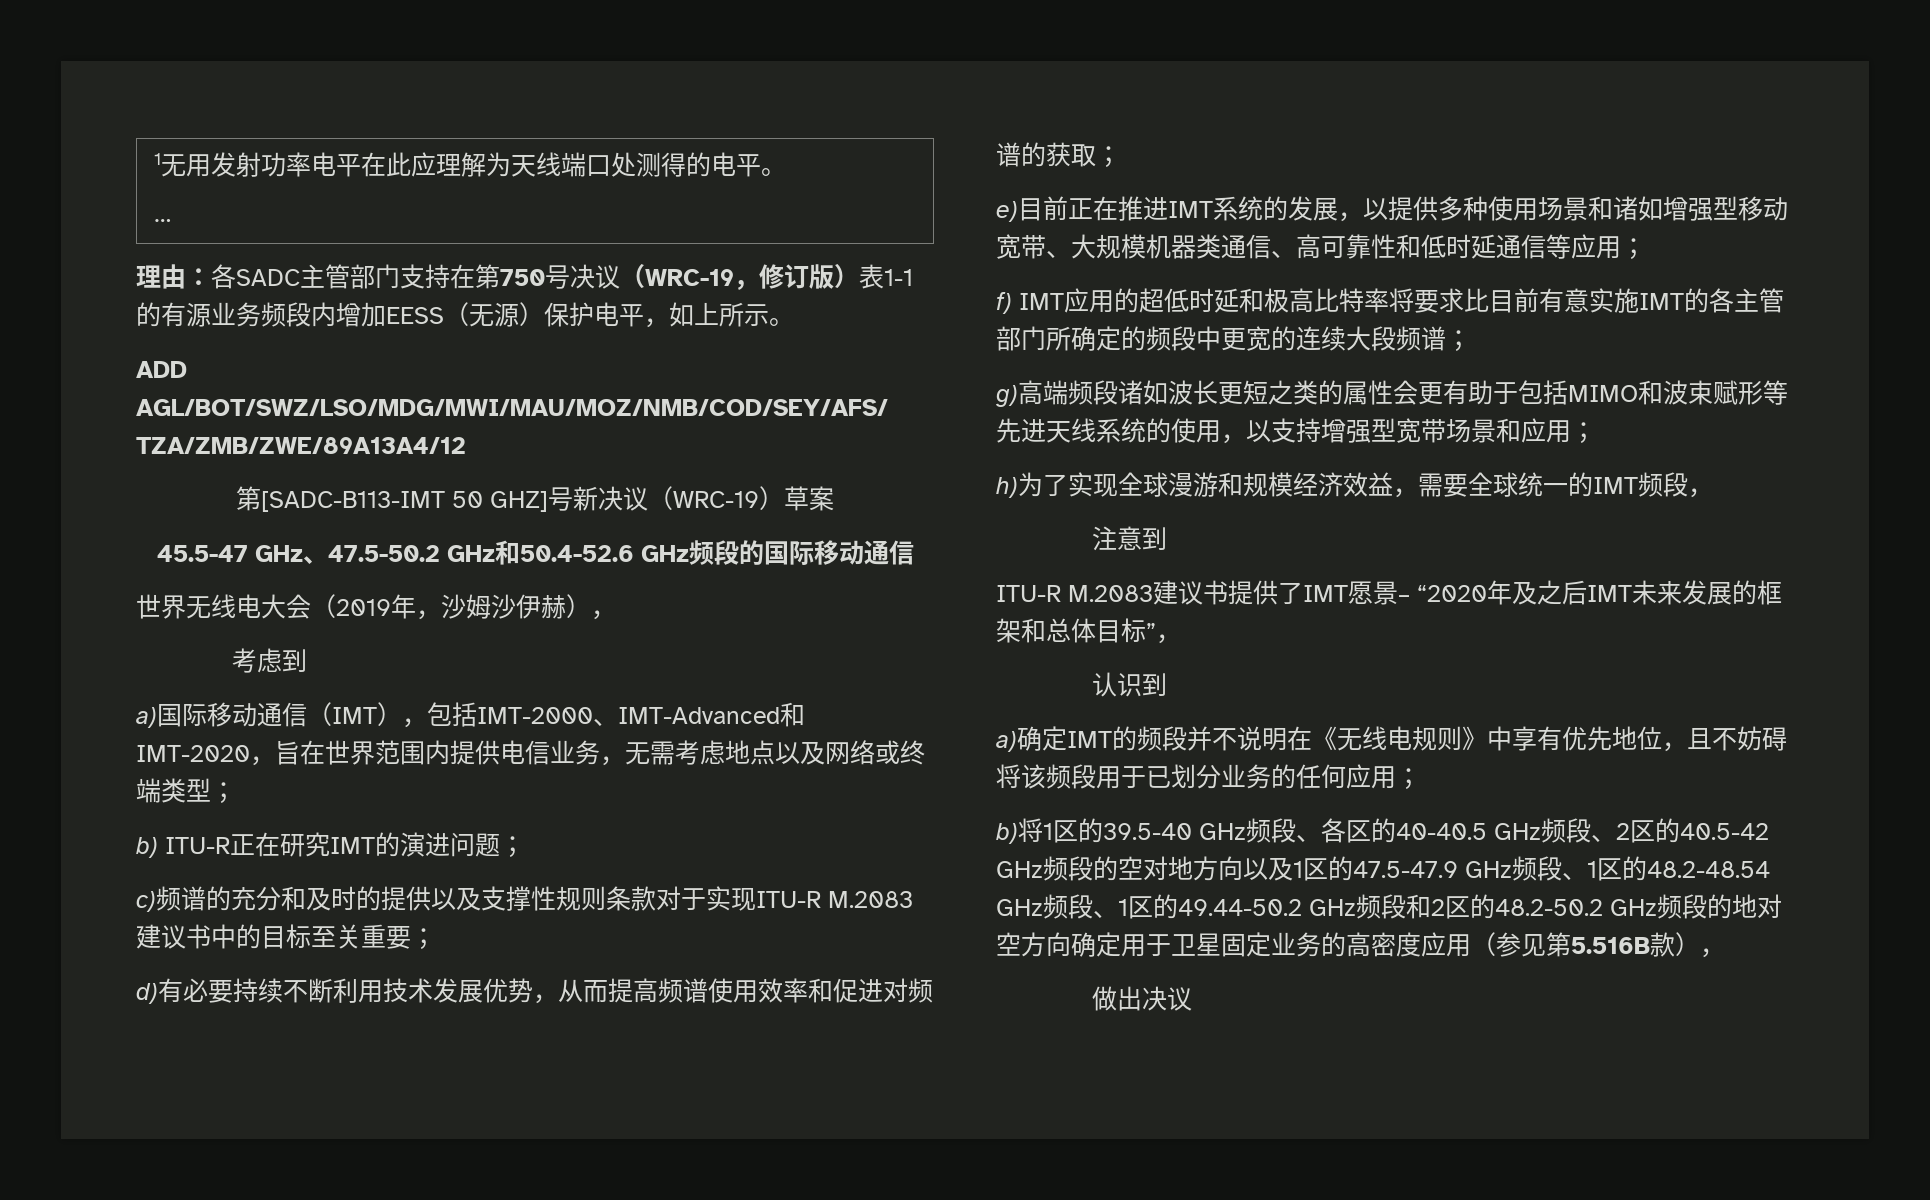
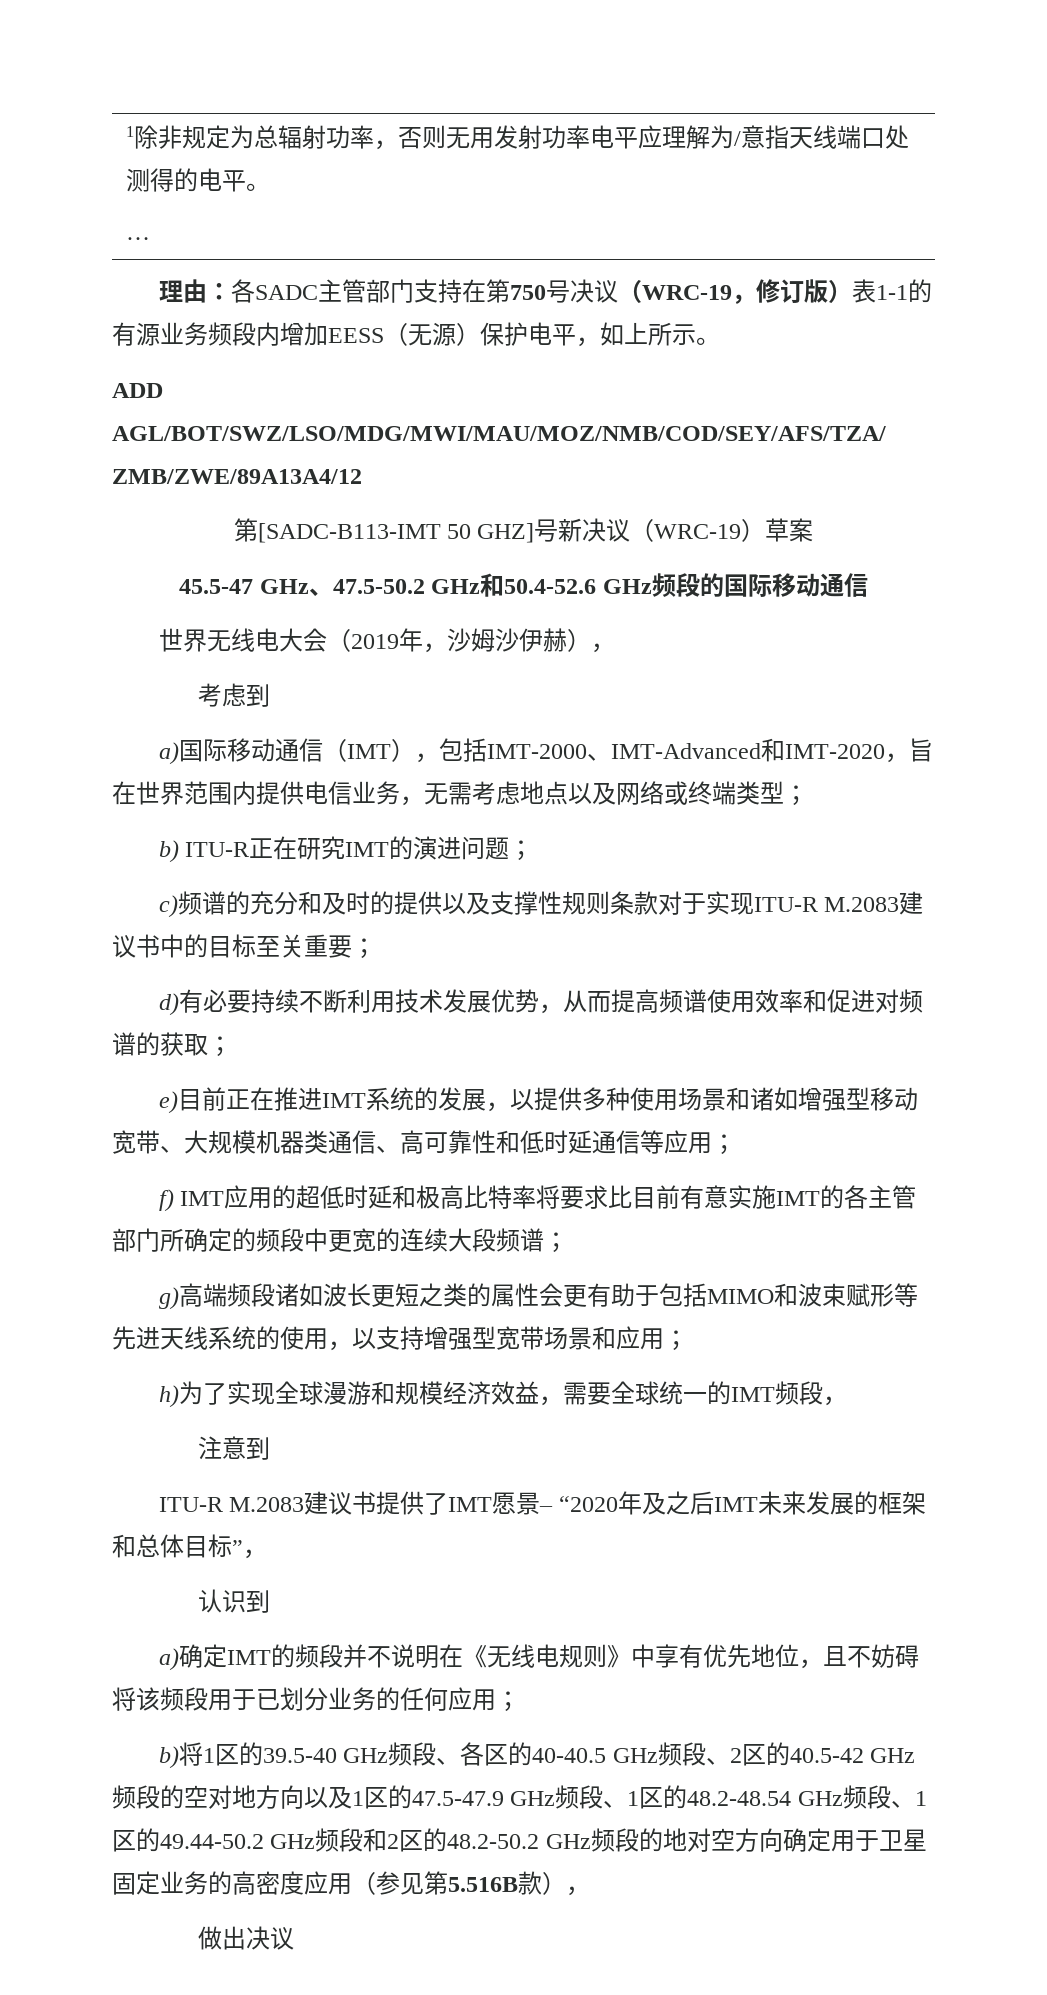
[153,153,161,165] 1 -> [125,125,446,150] 1除非规定为总辐射功率，否则
[360,152,411,177] 在此 -> (638, 138) none
(511, 164) none -> [733,125,789,149] /意指

